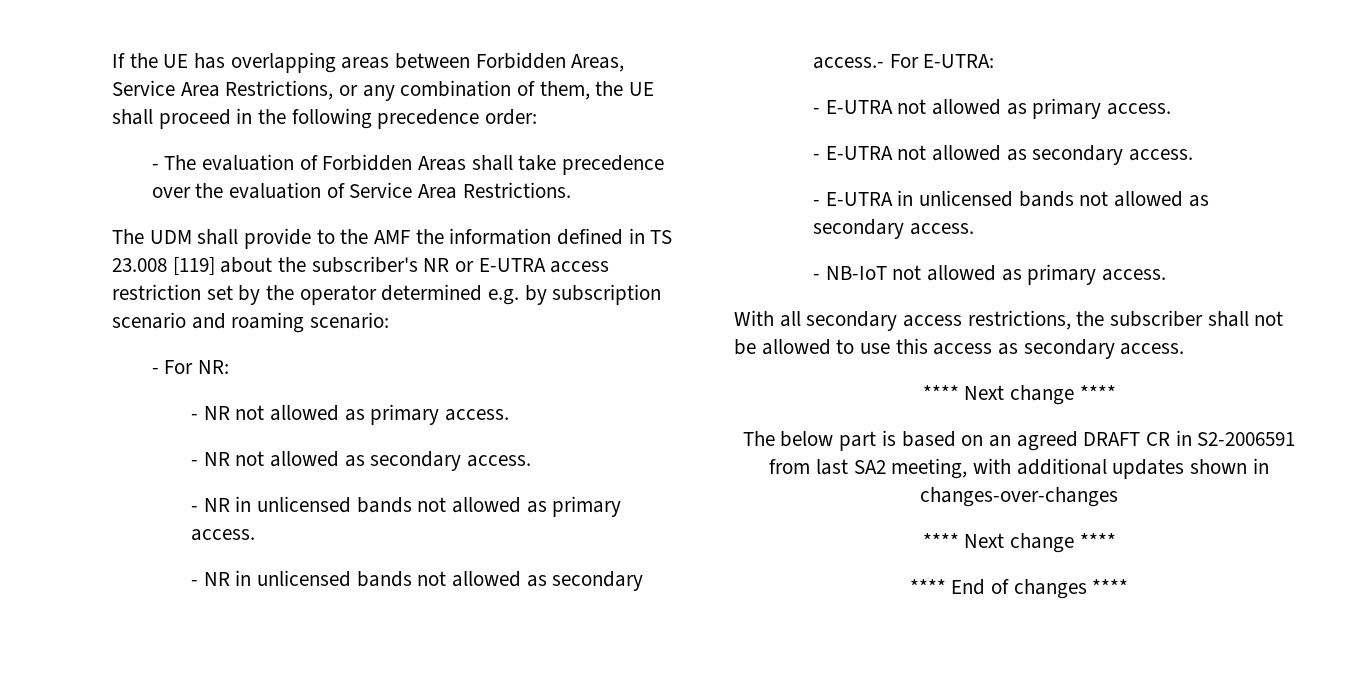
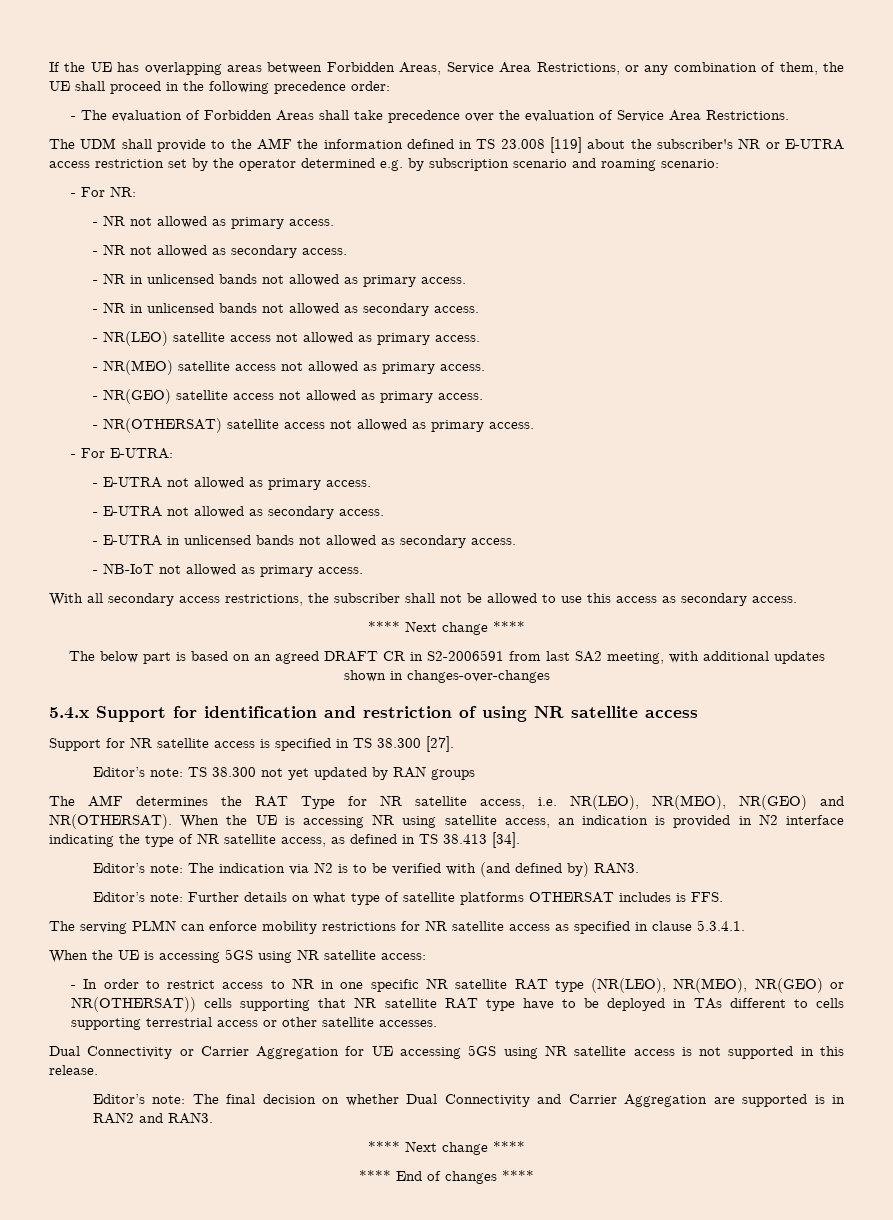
[813,57,885,69] access.- -> [433,306,479,313] [92,331,480,346] [92,360,485,375] [92,389,483,404] [92,418,534,433] [70,454,76,458] access. // - NR(LEO) satellite access not allowed as primary access. // - NR(MEO) satellite access not allowed as primary access. // - NR(GEO) satellite access not allowed as primary access. // - NR(OTHERSAT) satellite access not allowed as primary access. // -
(1118, 497) none -> [49,706,698,722] [49,736,454,752] [92,766,475,780] [49,795,844,810] [49,814,844,829] [49,832,520,848] [92,862,639,877] [92,892,723,905] [49,920,745,934] [49,949,426,963] [70,978,844,993] [70,997,844,1012] [70,1017,437,1030] [49,1045,844,1059] [49,1065,98,1075] [92,1094,846,1107] [92,1112,213,1124] // 5.4.x Support for identification and restriction of using NR satellite access // Support for NR satellite access is specified in TS 38.300 [27]. // Editor’s note: TS 38.300 not yet updated by RAN groups // The AMF determines the RAT Type for NR satellite access, i.e. NR(LEO), NR(MEO), NR(GEO) and NR(OTHERSAT). When the UE is accessing NR using satellite access, an indication is provided in N2 interface indicating the type of NR satellite access, as defined in TS 38.413 [34]. // Editor’s note: The indication via N2 is to be verified with (and defined by) RAN3. // Editor’s note: Further details on what type of satellite platforms OTHERSAT includes is FFS. // The serving PLMN can enforce mobility restrictions for NR satellite access as specified in clause 5.3.4.1. // When the UE is accessing 5GS using NR satellite access: // - In order to restrict access to NR in one specific NR satellite RAT type (NR(LEO), NR(MEO), NR(GEO) or NR(OTHERSAT)) cells supporting that NR satellite RAT type have to be deployed in TAs different to cells supporting terrestrial access or other satellite accesses. // Dual Connectivity or Carrier Aggregation for UE accessing 5GS using NR satellite access is not supported in this release. // Editor’s note: The final decision on whether Dual Connectivity and Carrier Aggregation are supported is in RAN2 and RAN3.

